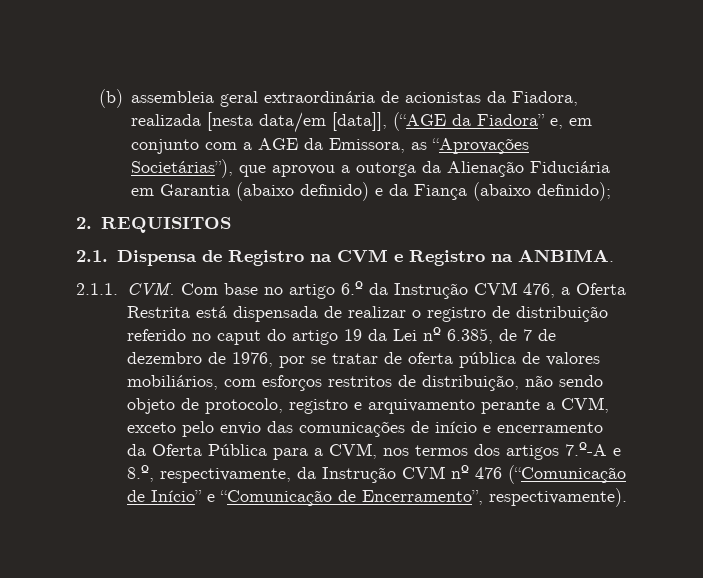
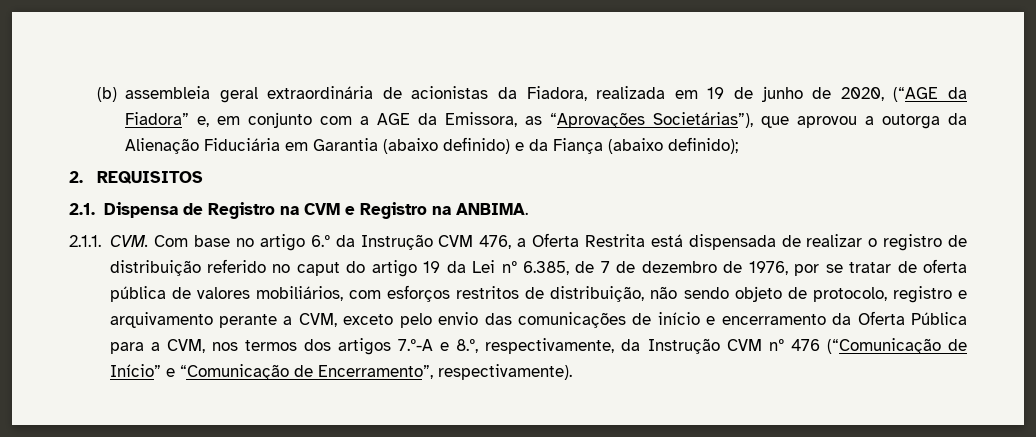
[207,112,388,133] [nesta data/em [data]], -> [674,86,884,102] em 19 de junho de 2020,

